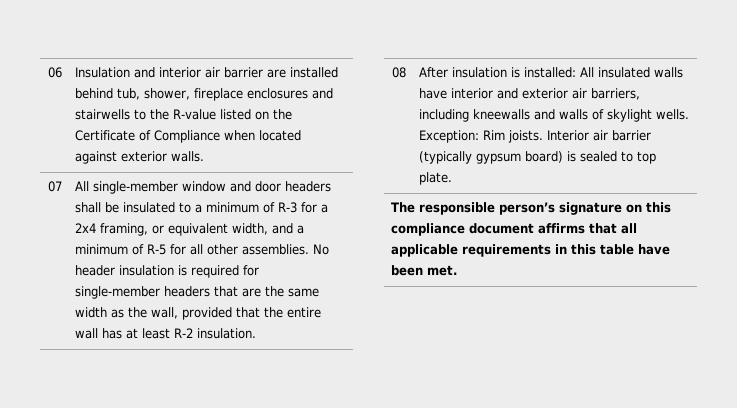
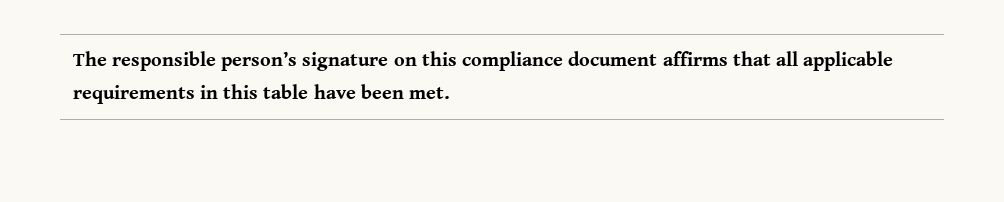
[47,67,62,78] [74,67,338,78] [74,88,333,101] [74,109,292,120] [74,130,301,143] [74,151,204,164] [47,181,62,192] [74,181,331,194] [74,202,328,213] [74,223,304,236] [74,244,329,255] [74,265,259,278] [74,286,319,299] [74,307,321,320] [74,328,256,339] [391,67,406,78] [418,67,683,78] [418,88,640,100] [418,109,689,122] [418,130,651,143] [418,151,656,164] [418,172,452,185] 06 | Insulation and interior air barrier are installed behind tub, shower, fireplace enclosures and stairwells to the R-value listed on the Certificate of Compliance when located against exterior walls. // 07 | All single-member window and door headers shall be insulated to a minimum of R-3 for a 2x4 framing, or equivalent width, and a minimum of R-5 for all other assemblies. No header insulation is required for single-member headers that are the same width as the wall, provided that the entire wall has at least R-2 insulation. // 08 | After insulation is installed: All insulated walls have interior and exterior air barriers, including kneewalls and walls of skylight wells. Exception: Rim joists. Interior air barrier (typically gypsum board) is sealed to top plate. // -> (72, 58) none

